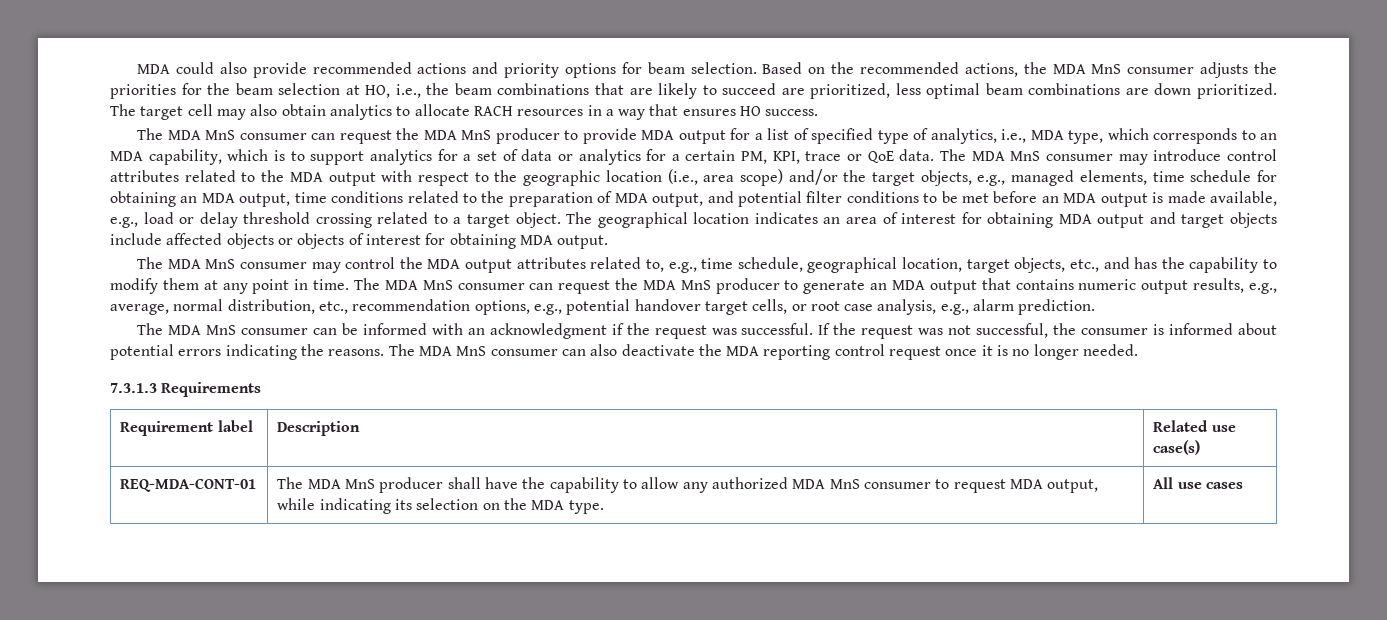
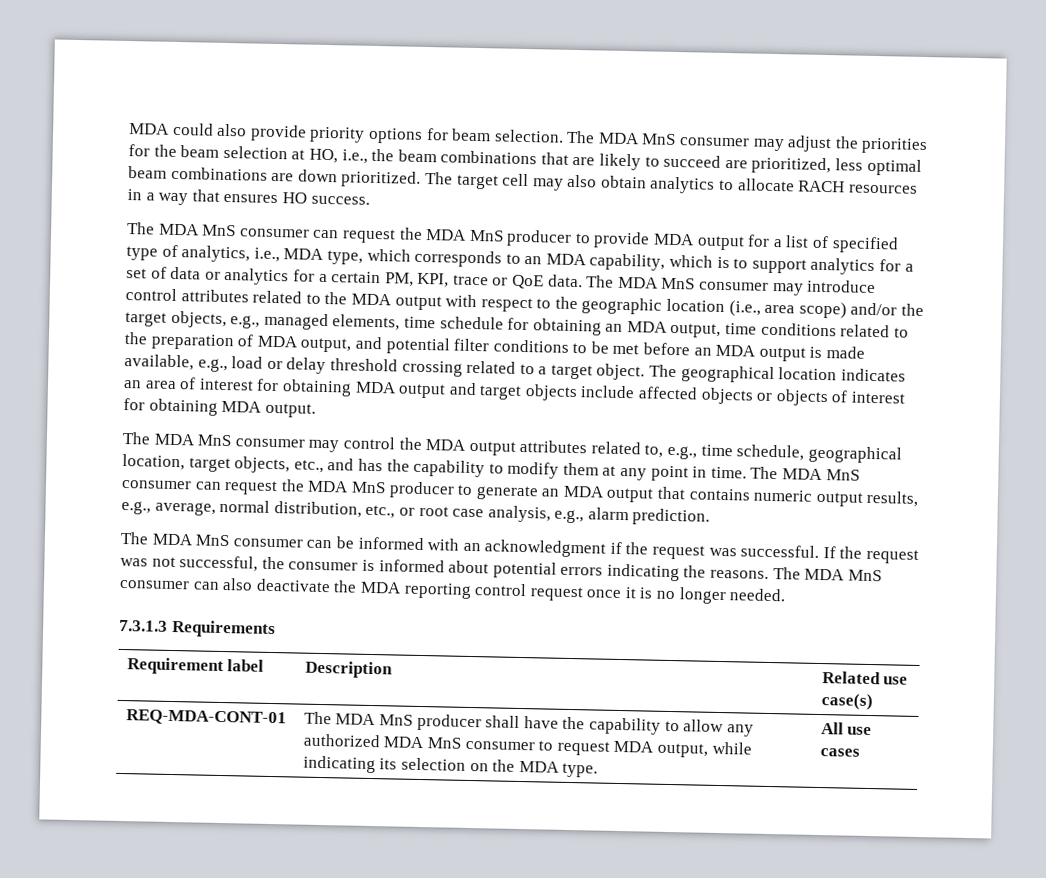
[312,62,499,74] recommended actions and -> (307, 133) none
[762,62,1249,78] Based on the recommended actions, the MDA MnS consumer adjusts -> [566,130,833,153] The MDA MnS consumer may adjust
[352,299,788,315] recommendation options, e.g., potential handover target cells, -> (396, 511) none

